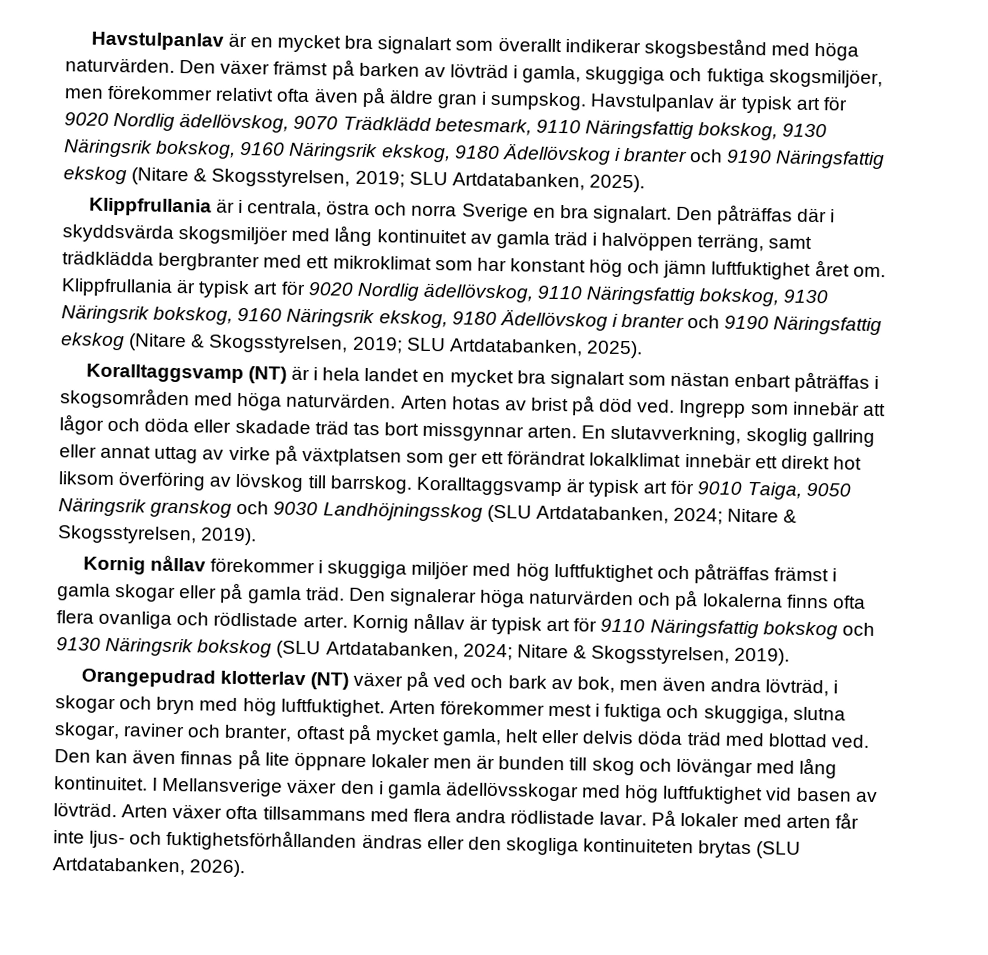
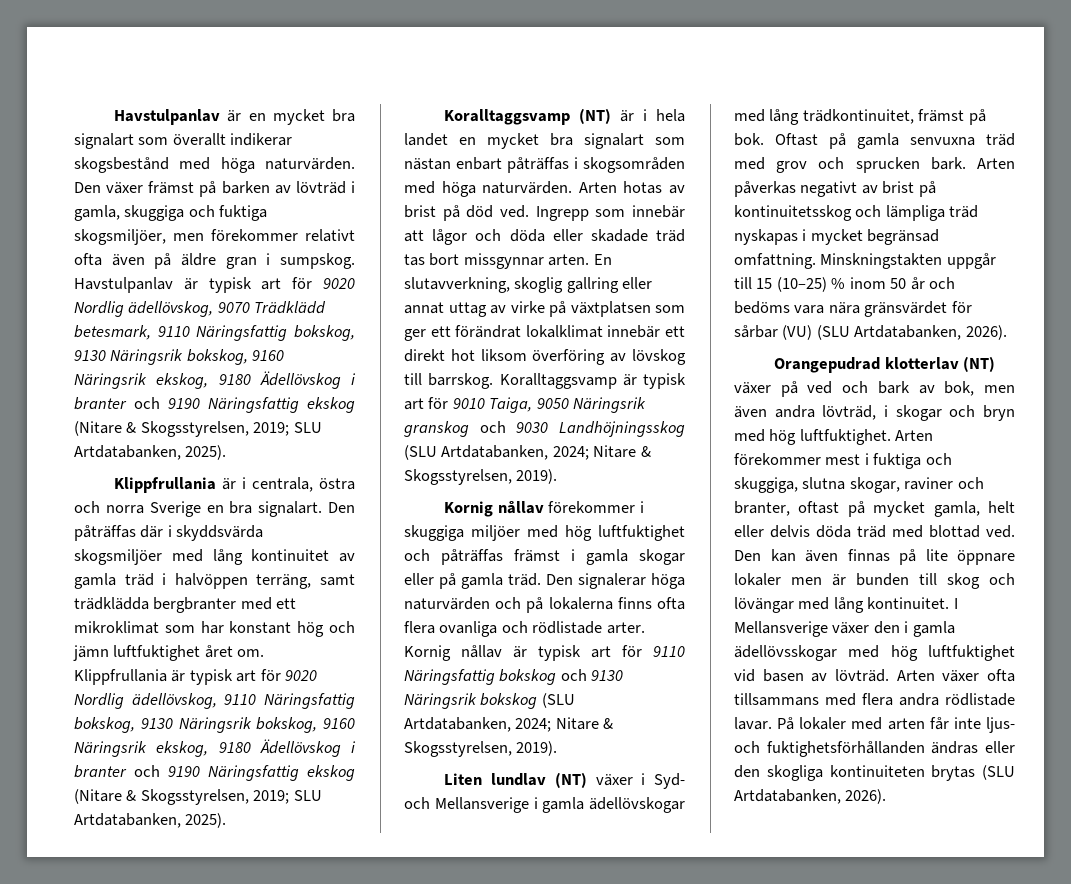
(791, 656) none -> [444,772,685,789] [404,797,685,813] [734,109,986,125] [734,133,1015,149] [734,157,1015,173] [734,181,936,197] [734,205,979,221] [734,229,940,245] [734,253,996,269] [734,277,956,292] [734,301,972,317] [734,325,1007,340] // Liten lundlav (NT) växer i Syd- och Mellansverige i gamla ädellövskogar med lång trädkontinuitet, främst på bok. Oftast på gamla senvuxna träd med grov och sprucken bark. Arten påverkas negativt av brist på kontinuitetsskog och lämpliga träd nyskapas i mycket begränsad omfattning. Minskningstakten uppgår till 15 (10–25) % inom 50 år och bedöms vara nära gränsvärdet för sårbar (VU) (SLU Artdatabanken, 2026).

